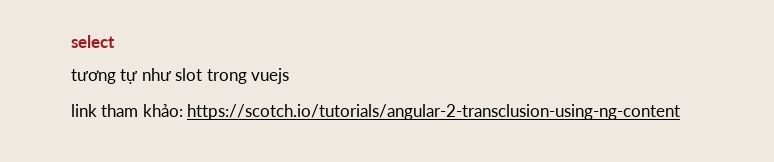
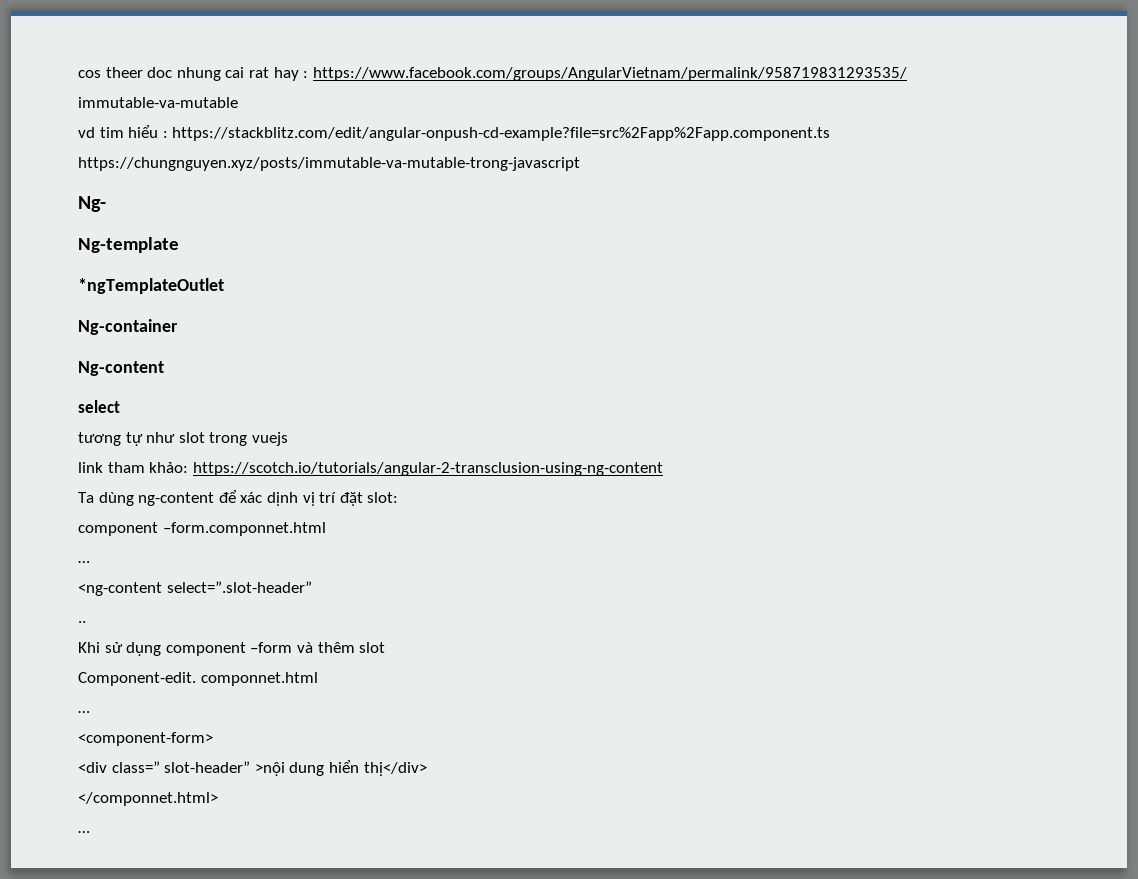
(71, 41) none -> [78,67,907,81] [78,97,238,108] [78,125,831,141] [78,157,580,171] [78,196,106,212] [78,237,179,253] [78,278,224,294] [78,319,178,335] [78,361,164,376] cos theer doc nhung cai rat hay : https://www.facebook.com/groups/AngularVietnam/permalink/958719831293535/ // immutable-va-mutable // vd tim hiểu : https://stackblitz.com/edit/angular-onpush-cd-example?file=src%2Fapp%2Fapp.component.ts // https://chungnguyen.xyz/posts/immutable-va-mutable-trong-javascript // Ng- // Ng-template // *ngTemplateOutlet // Ng-container // Ng-content //
(681, 112) none -> [78,490,399,506] [78,522,326,536] [78,561,90,563] [78,581,312,596] [78,621,86,623] [78,642,386,656] [78,672,318,686] [78,711,90,713] [78,732,213,746] [78,760,427,776] [78,792,218,806] [78,831,90,833] // Ta dùng ng-content để xác dịnh vị trí đặt slot: // component –form.componnet.html // … // <ng-content select=”.slot-header” // .. // Khi sử dụng component –form và thêm slot // Component-edit. componnet.html // … // <component-form> // <div class=” slot-header” >nội dung hiển thị</div> // </componnet.html> // …

